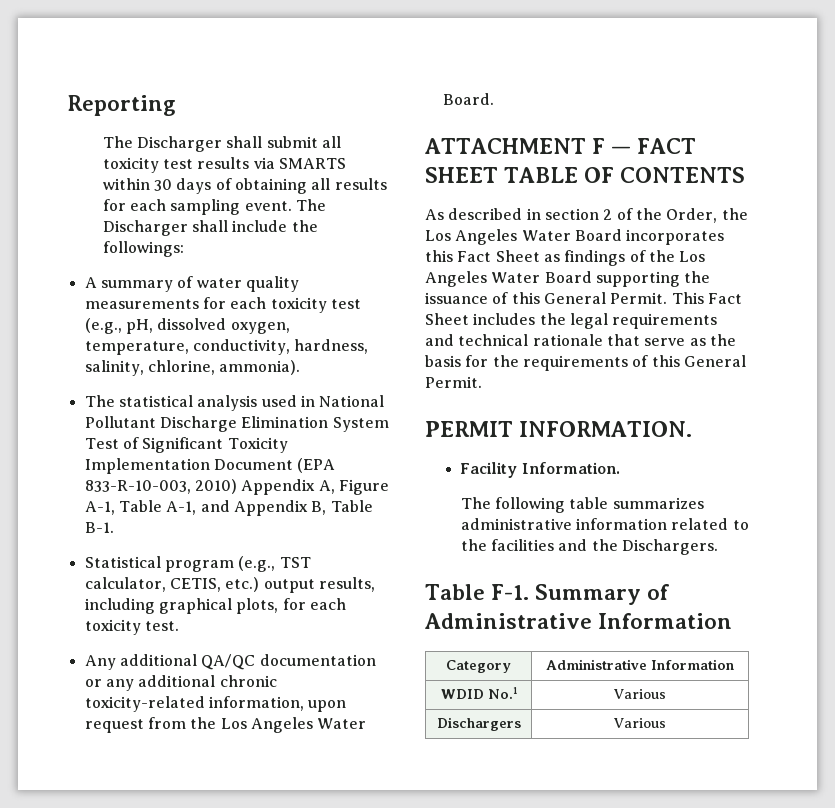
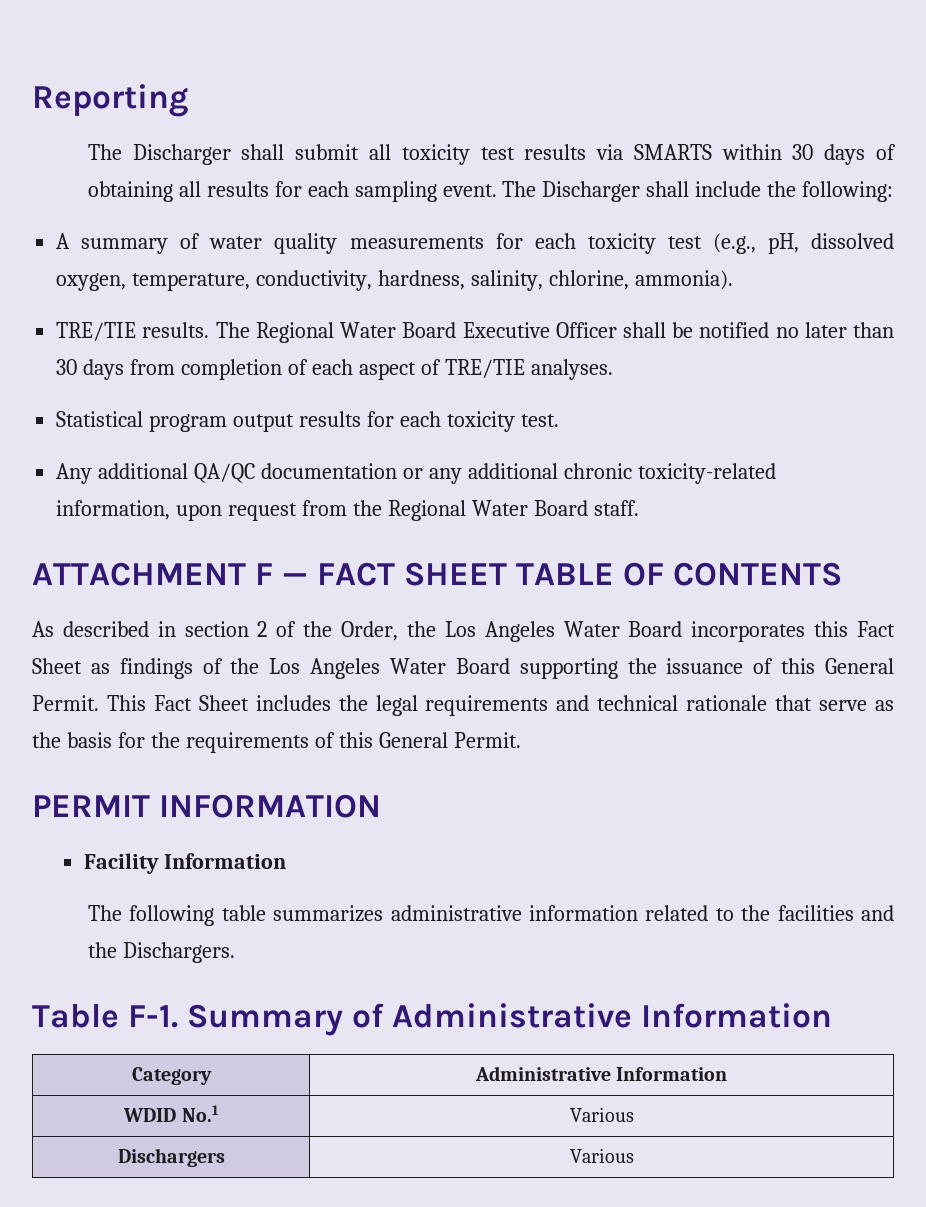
[102,241,184,257] followings: -> [802,181,894,202] following:
[84,395,385,411] [84,416,389,432] [84,437,288,453] [84,458,336,474] [84,479,389,495] [84,500,374,516] [84,522,114,533] [84,556,311,572] [84,577,375,593] [84,598,279,614] The statistical analysis used in National Pollutant Discharge Elimination System Test of Significant Toxicity Implementation Document (EPA 833-R-10-003, 2010) Appendix A, Figure A-1, Table A-1, and Appendix B, Table B-1. // Statistical program (e.g., TST calculator, CETIS, etc.) output results, including graphical plots, -> [56,322,895,343] [56,359,613,380] [56,411,362,432] TRE/TIE results. The Regional Water Board Executive Officer shall be notified no later than 30 days from completion of each aspect of TRE/TIE analyses. // Statistical program output results
[220,717,367,733] [442,93,494,105] Los Angeles Water Board. -> [387,500,639,521] Regional Water Board staff.
[519,421,693,437] INFORMATION. -> [159,794,382,818] INFORMATION
[521,462,620,474] Information. -> [164,853,287,869] Information

